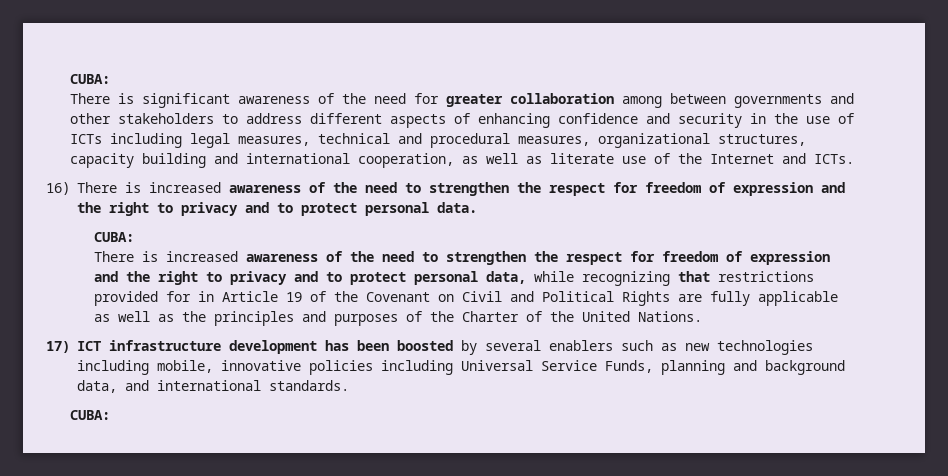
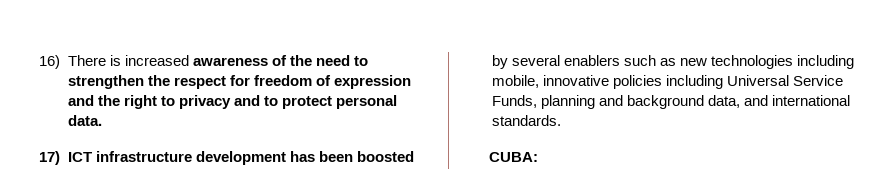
[70,74,111,84] [70,93,855,108] [70,113,855,128] [70,133,807,148] [70,153,855,168] CUBA: // There is significant awareness of the need for greater collaboration among between governments and other stakeholders to address different aspects of enhancing confidence and security in the use of ICTs including legal measures, technical and procedural measures, organizational structures, capacity building and international cooperation, as well as literate use of the Internet and ICTs. // -> (39, 62) none
[94,232,135,242] [94,251,831,265] [94,271,815,286] [94,291,839,306] [94,311,703,326] // CUBA: // There is increased awareness of the need to strengthen the respect for freedom of expression and the right to privacy and to protect personal data, while recognizing that restrictions provided for in Article 19 of the Covenant on Civil and Political Rights are fully applicable as well as the principles and purposes of the Charter of the United Nations. -> (102, 120) none

